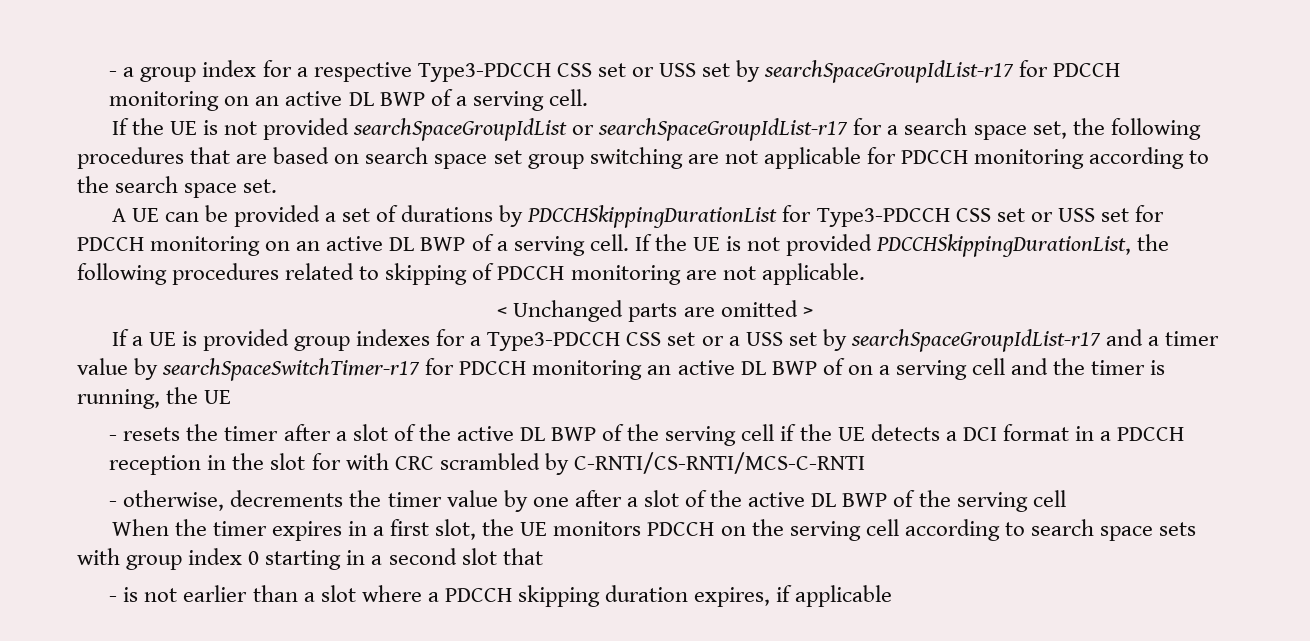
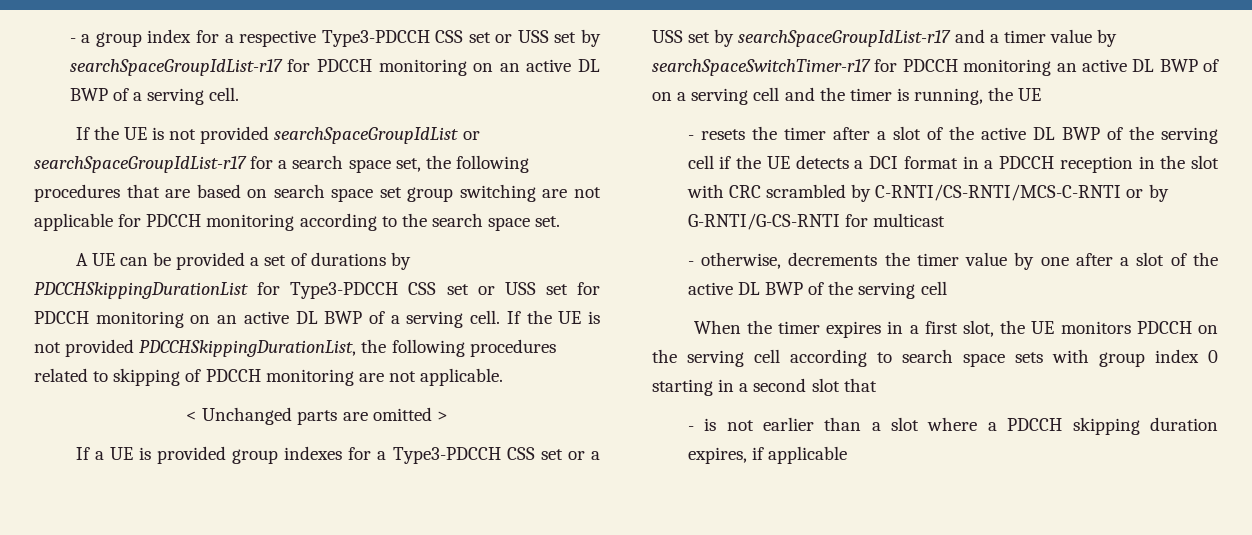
[311,453,341,470] for -> (1219, 162) none
(865, 463) none -> [1126,184,1169,202] [687,213,945,230] or by G-RNTI/G-CS-RNTI for multicast

